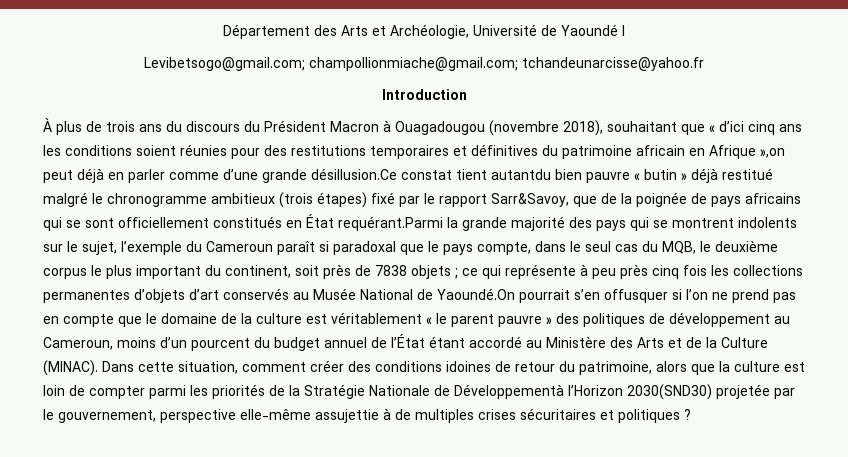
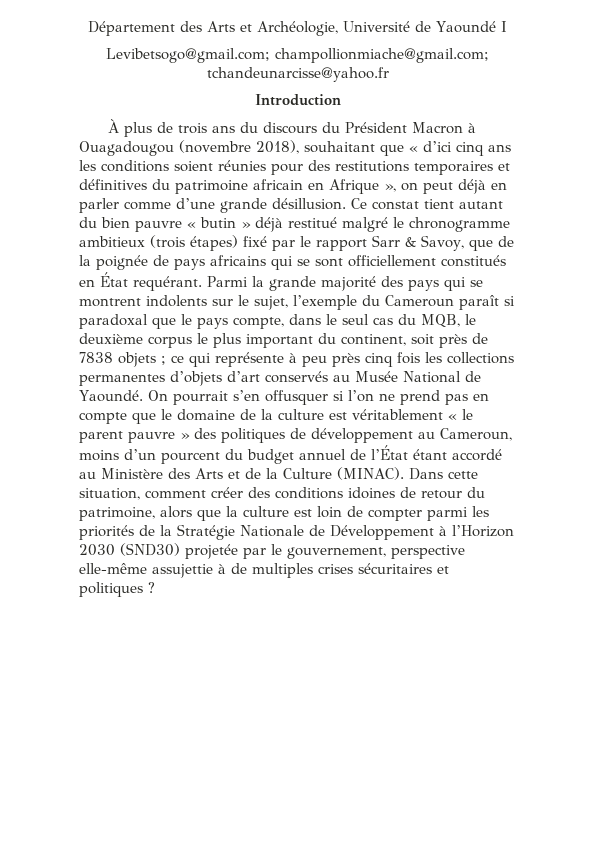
[760,148,785,158] »,on -> [384,182,418,192] », on
[311,168,551,180] désillusion.Ce constat tient autantdu -> [272,198,503,210] [79,217,97,228] désillusion. Ce constat tient autant du
[491,193,569,207] Sarr&Savoy, -> [372,235,464,251] Sarr & Savoy,
[338,216,443,231] requérant.Parmi -> [133,276,248,291] requérant. Parmi
[437,288,515,300] Yaoundé.On -> [79,390,168,402] Yaoundé. On
[454,384,712,400] Développementà l’Horizon 2030(SND30) -> [330,525,514,540] [79,543,180,556] Développement à l’Horizon 2030 (SND30)

